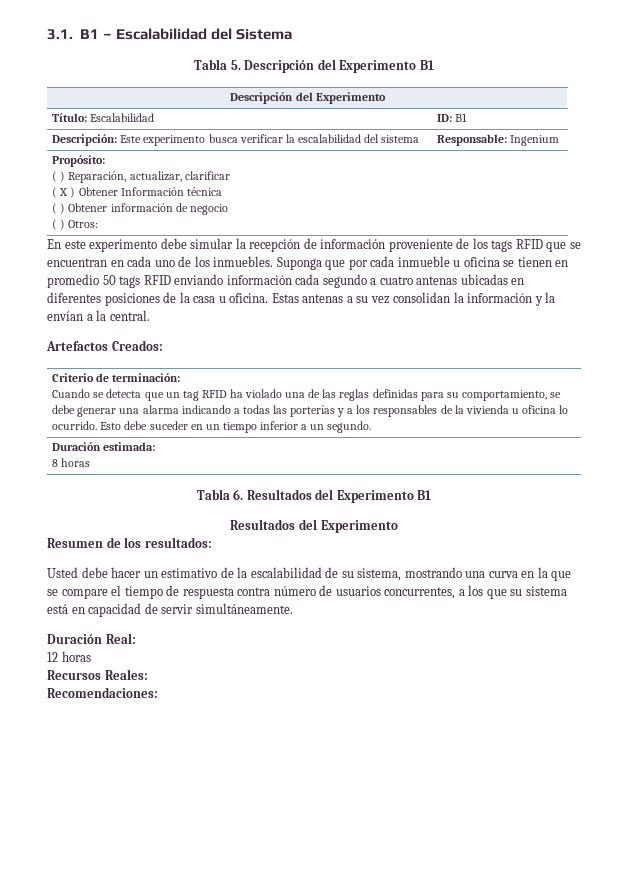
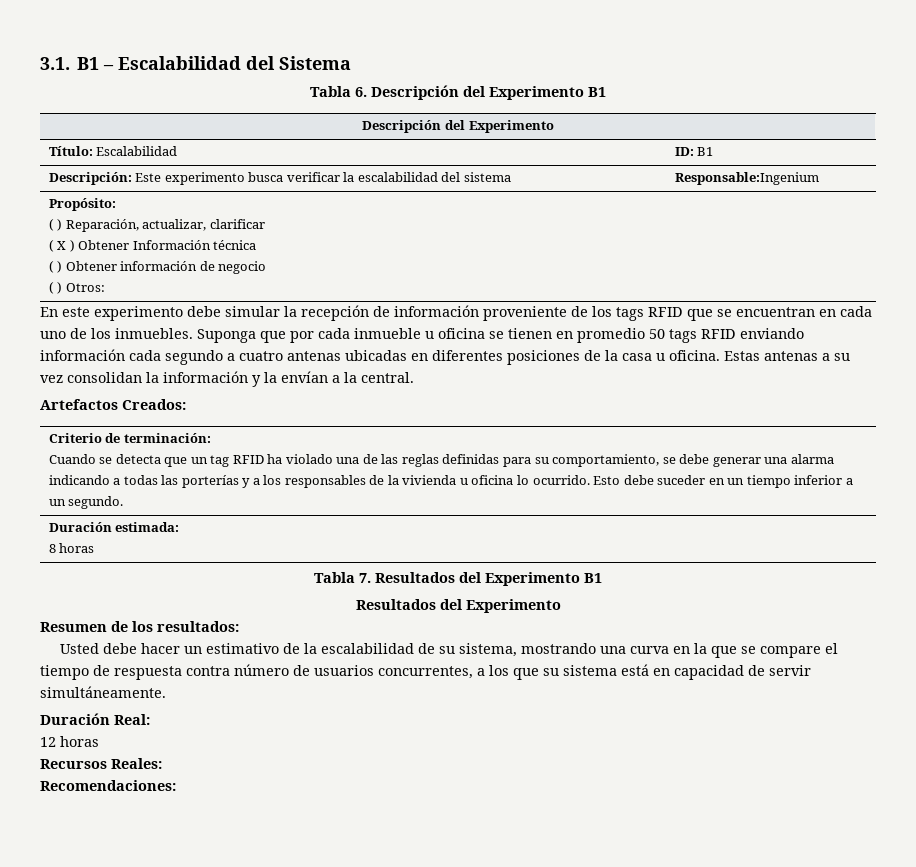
[230,60,241,70] 5. -> [355,87,367,97] 6.
[437,134,560,146] Responsable: Ingenium -> [674,172,819,185] Responsable:Ingenium
[233,489,244,500] 6. -> [359,573,371,583] 7.

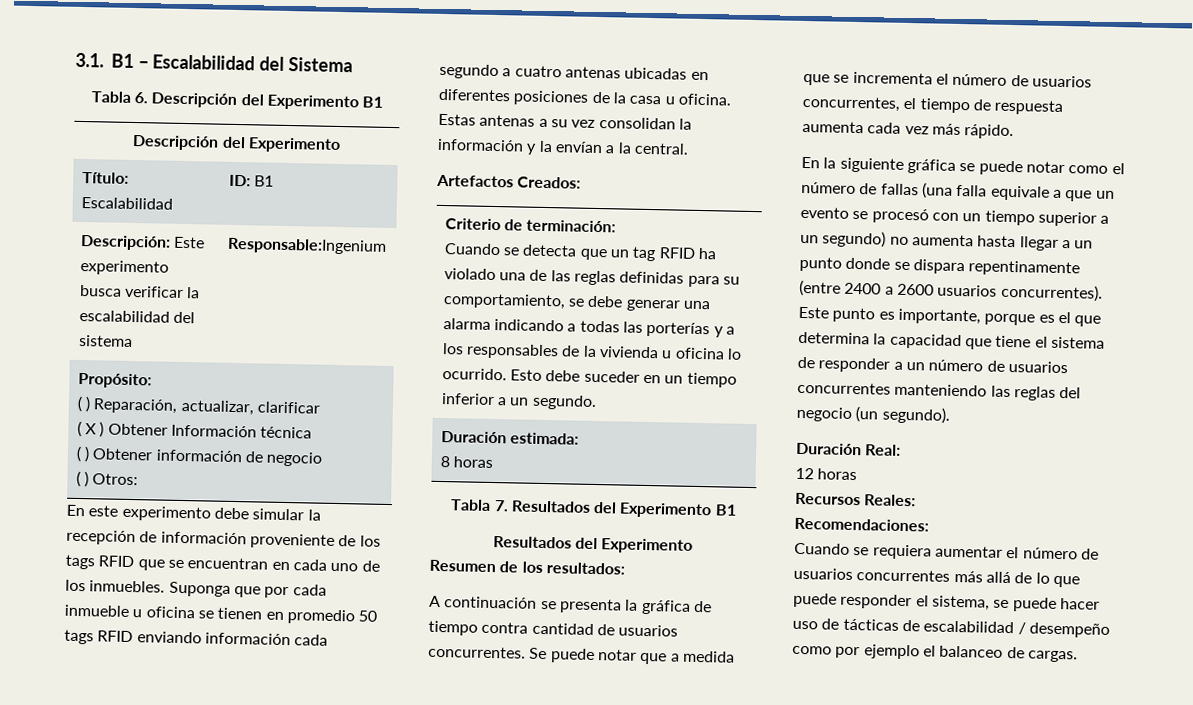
[59,643,838,658] [40,664,811,680] [40,686,166,698] Usted debe hacer un estimativo de la escalabilidad de su sistema, mostrando una curva en la que se compare el tiempo de respuesta contra número de usuarios concurrentes, a los que su sistema está en capacidad de servir simultáneamente. -> [429,595,712,615] [428,620,679,637] [428,645,735,665] [803,71,1092,88] [802,95,1064,116] [802,120,1015,140] [801,156,1125,176] [801,181,1115,202] [800,206,1110,227] [800,230,1094,251] [799,256,1081,277] [799,279,1103,302] [798,306,1102,327] [798,331,1105,350] [797,356,1068,374] [797,381,1082,401] [796,406,950,424] A continuación se presenta la gráfica de tiempo contra cantidad de usuarios concurrentes. Se puede notar que a medida que se incrementa el número de usuarios concurrentes, el tiempo de respuesta aumenta cada vez más rápido. // En la siguiente gráfica se puede notar como el número de fallas (una falla equivale a que un evento se procesó con un tiempo superior a un segundo) no aumenta hasta llegar a un punto donde se dispara repentinamente (entre 2400 a 2600 usuarios concurrentes). Este punto es importante, porque es el que determina la capacidad que tiene el sistema de responder a un número de usuarios concurrentes manteniendo las reglas del negocio (un segundo).
(176, 785) none -> [794,542,1099,560] [793,567,1080,588] [793,592,1100,612] [792,618,1110,638] [792,644,1078,663] // Cuando se requiera aumentar el número de usuarios concurrentes más allá de lo que puede responder el sistema, se puede hacer uso de tácticas de escalabilidad / desempeño como por ejemplo el balanceo de cargas.

